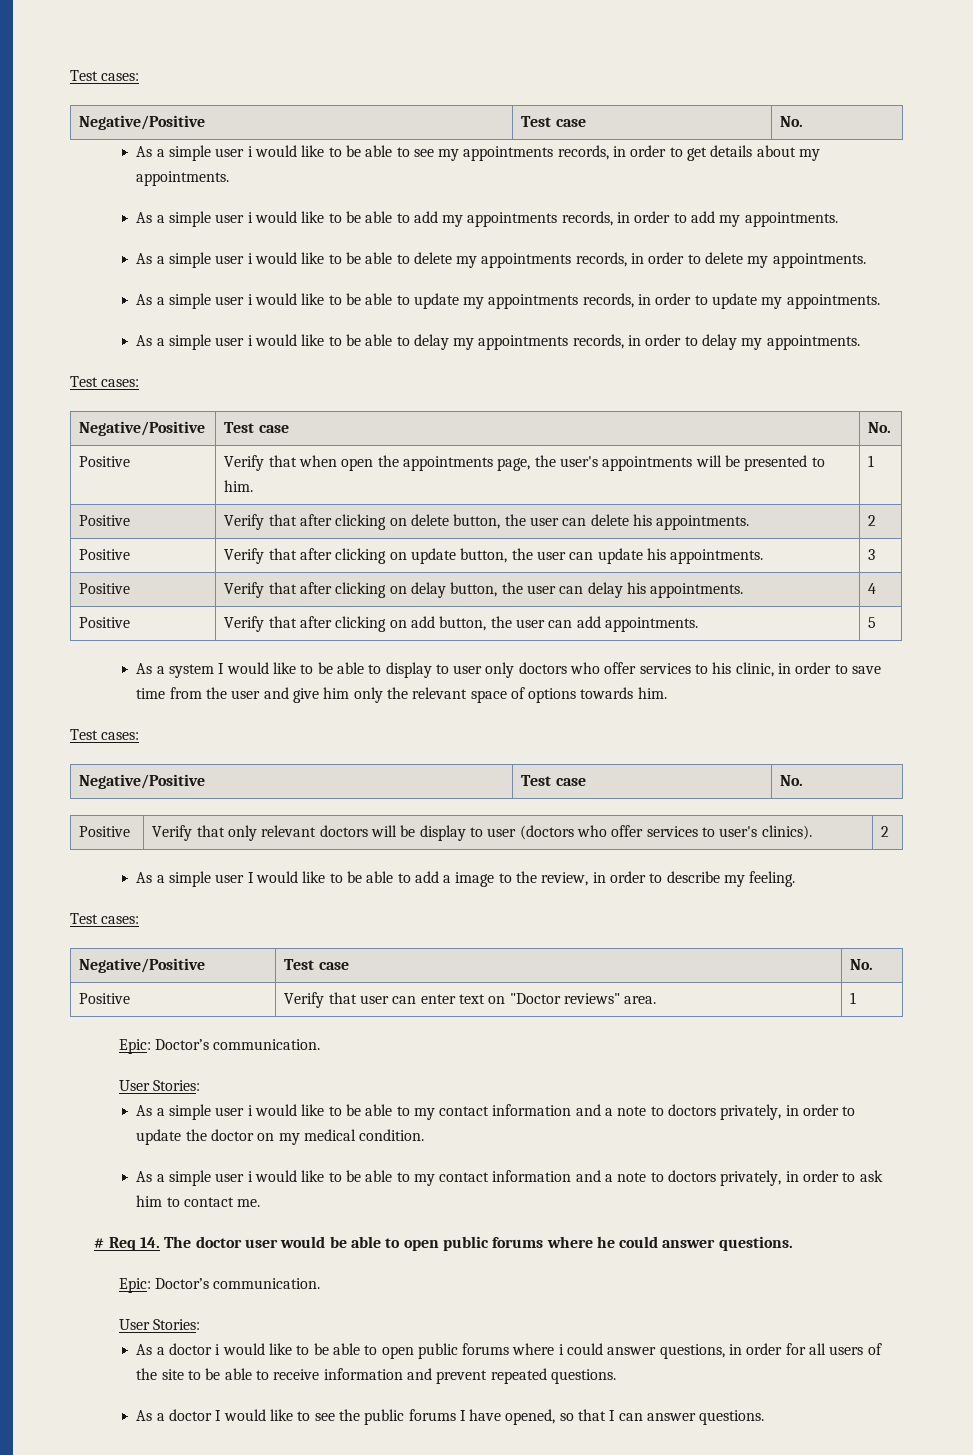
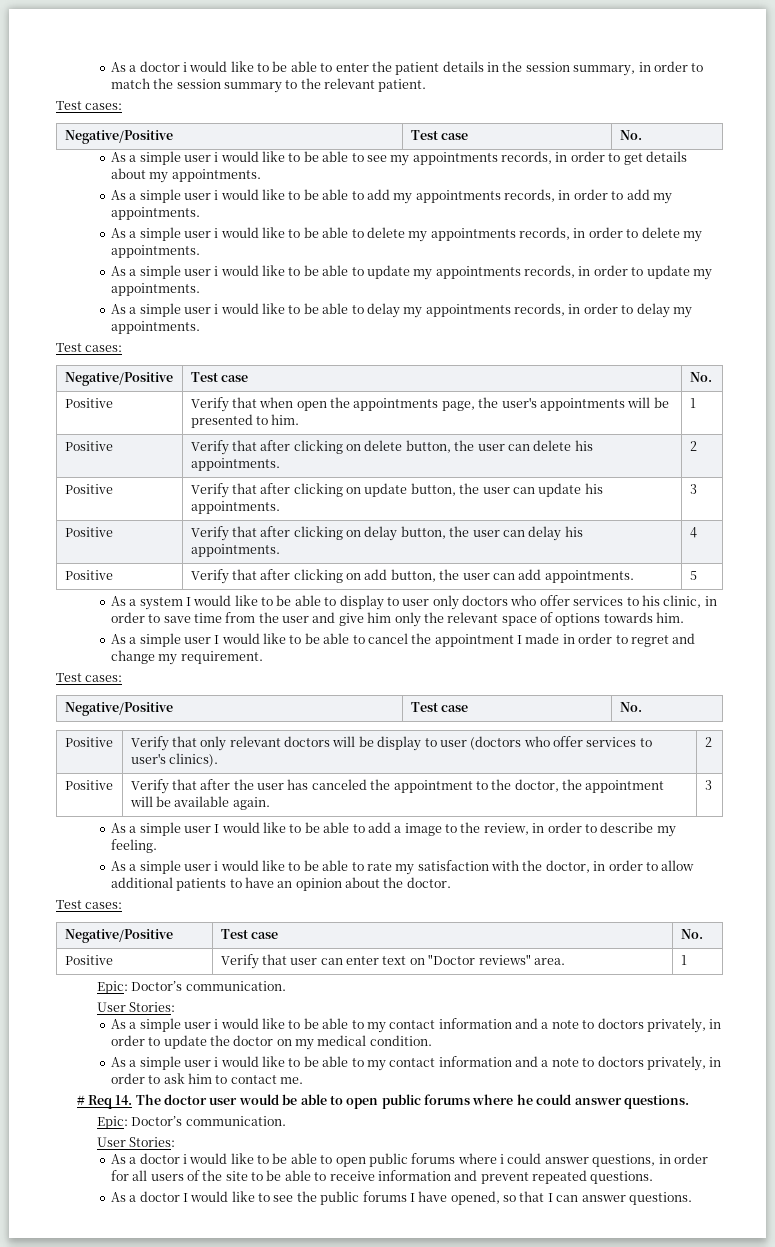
(70, 75) none -> [110,61,704,76] [110,78,427,93] As a doctor i would like to be able to enter the patient details in the session summary, in order to match the session summary to the relevant patient. //
(667, 693) none -> [110,633,696,647] [110,650,263,665] // As a simple user I would like to be able to cancel the appointment I made in order to regret and change my requirement.
(890, 831) none -> [64,780,113,790] [130,779,665,794] [129,796,270,810] [704,780,712,790] // Positive | Verify that after the user has canceled the appointment to the doctor, the appointment will be available again. | 3
(796, 879) none -> [110,860,695,875] [110,877,451,891] // As a simple user i would like to be able to rate my satisfaction with the doctor, in order to allow additional patients to have an opinion about the doctor.

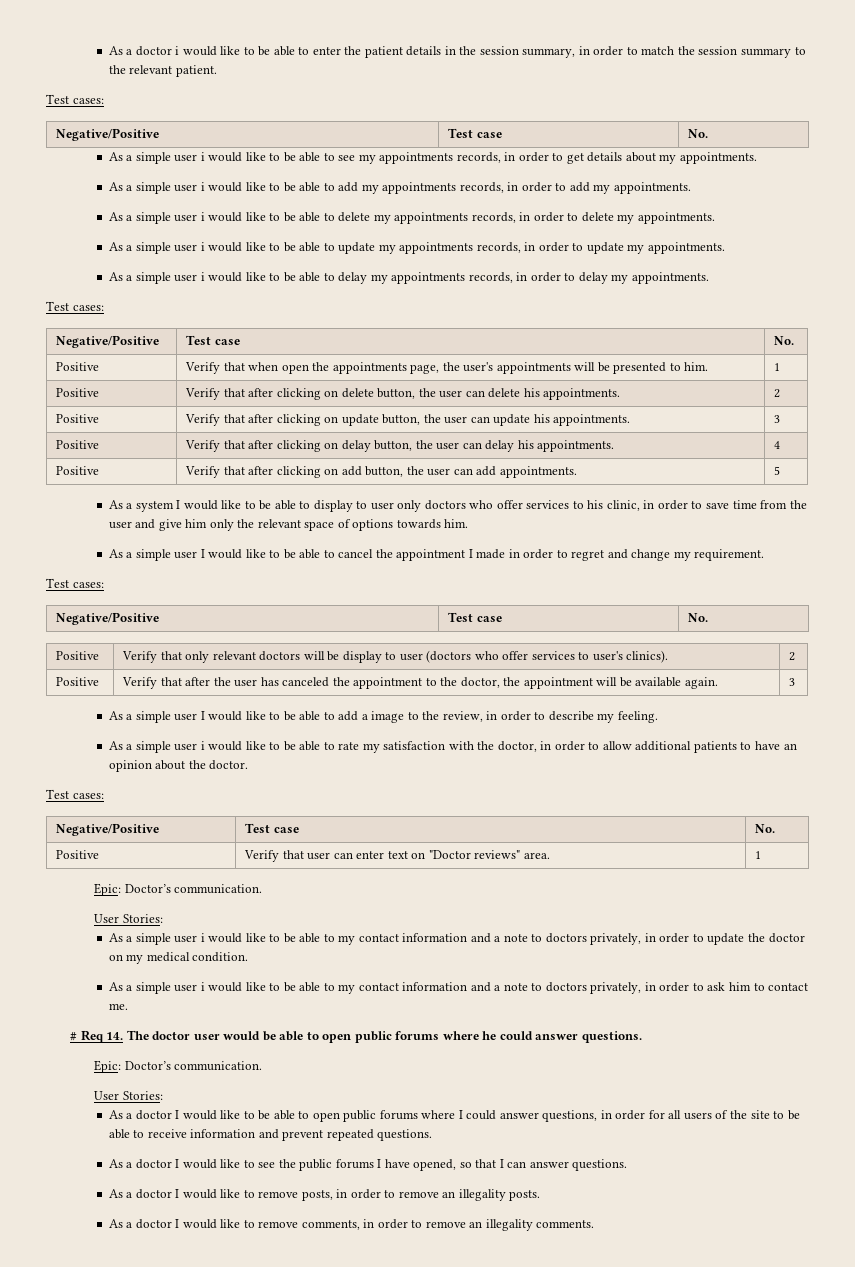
[182,1154,187,1164] i -> [175,1110,180,1119] I
[500,1154,505,1164] i -> [458,1110,463,1119] I
(692, 1198) none -> [108,1189,541,1201] [108,1219,595,1231] // As a doctor I would like to remove posts, in order to remove an illegality posts. // As a doctor I would like to remove comments, in order to remove an illegality comments.

